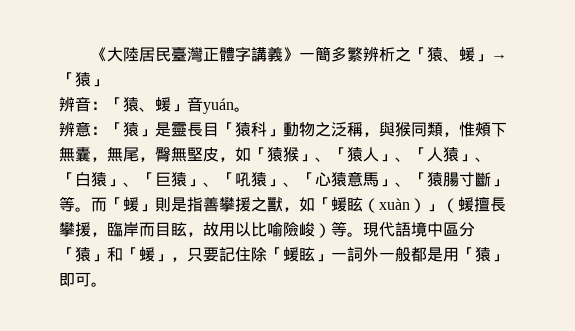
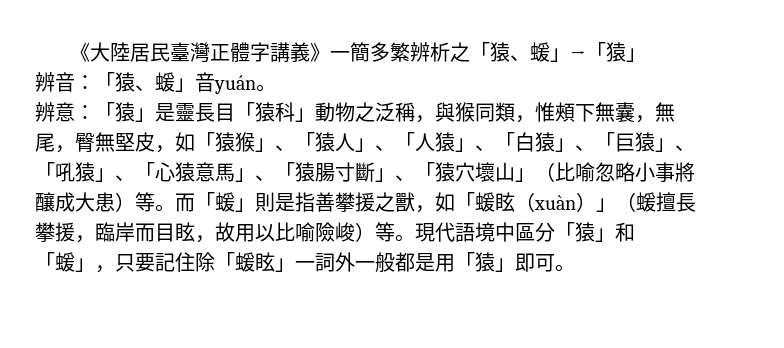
(507, 183) none -> [395,162,695,182] [35,192,135,212] 、「猿穴壞山」（比喻忽略小事將釀成大患）

